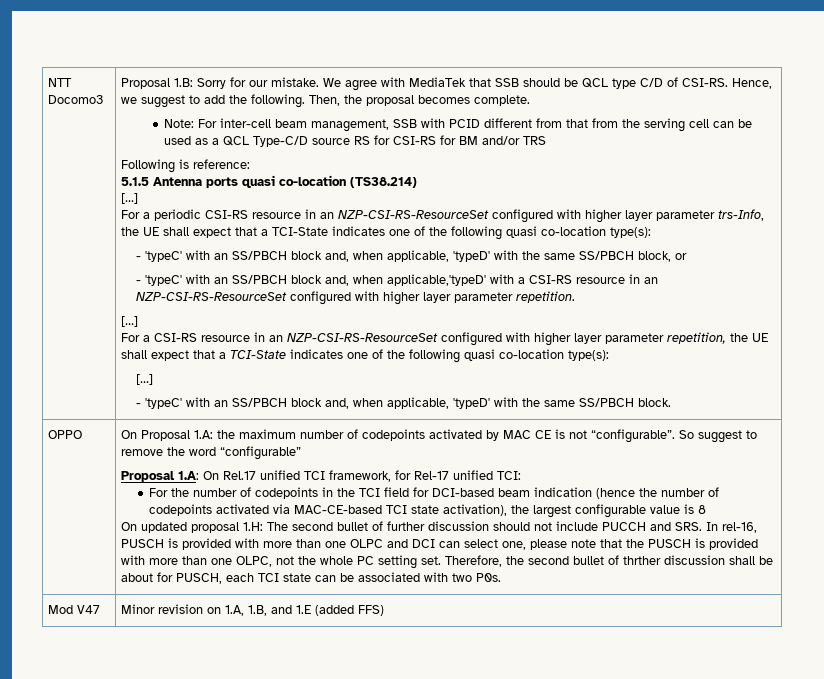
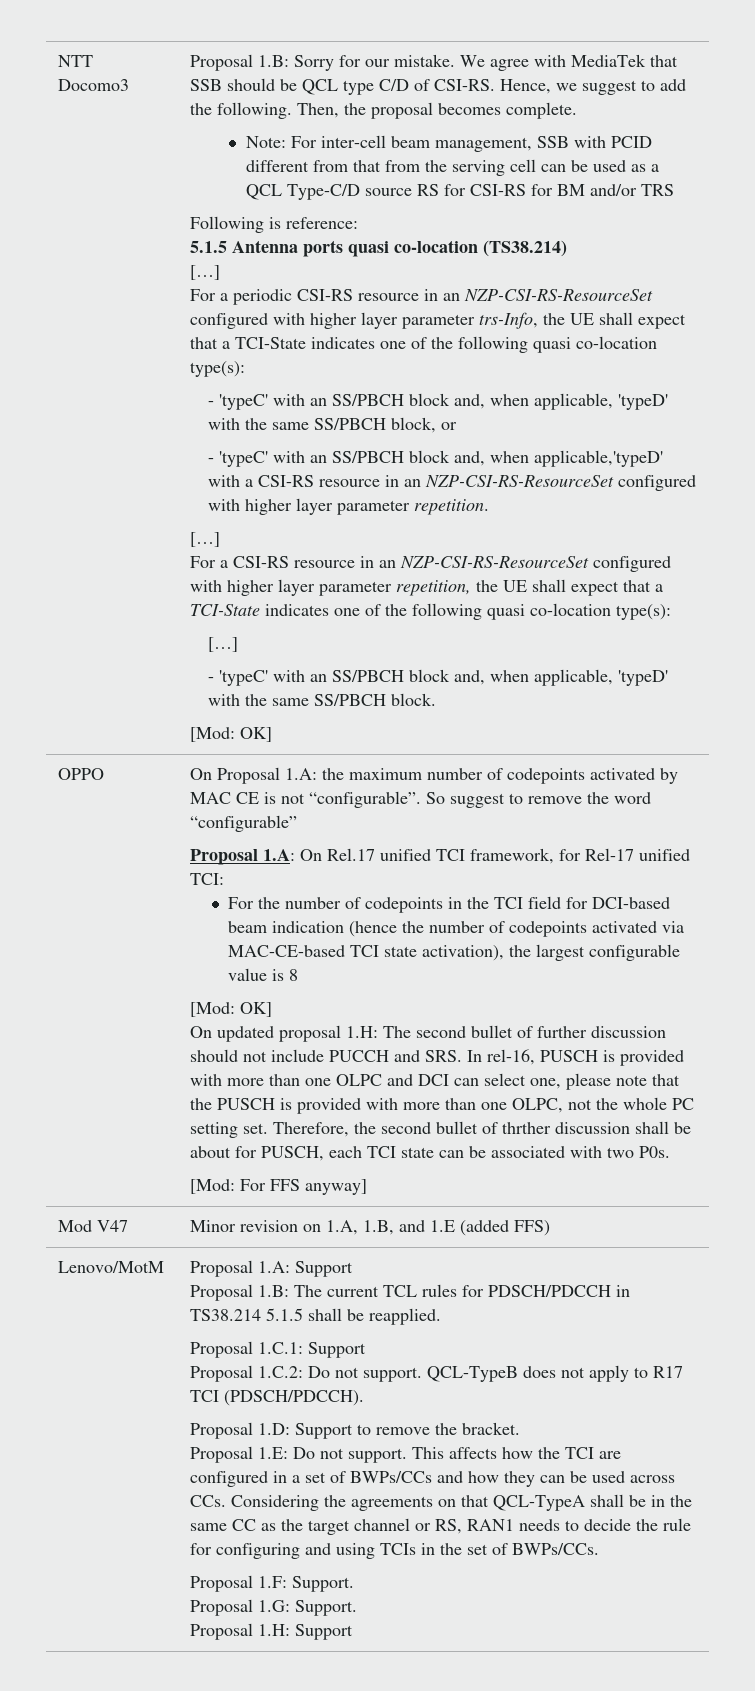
(671, 402) none -> [190,727,273,742] // [Mod: OK]
(707, 509) none -> [190,1002,273,1017] // [Mod: OK]
(501, 577) none -> [190,1179,368,1195] // [Mod: For FFS anyway]
(384, 610) none -> [58,1261,165,1273] [190,1260,354,1277] [190,1284,631,1301] [190,1308,442,1325] [190,1341,367,1358] [190,1365,684,1382] [190,1390,365,1406] [190,1422,521,1439] [190,1446,622,1463] [190,1471,676,1487] [190,1494,693,1511] [190,1518,692,1535] [190,1543,600,1559] [190,1575,355,1592] [190,1599,358,1616] [190,1623,354,1640] // Lenovo/MotM | Proposal 1.A: Support // Proposal 1.B: The current TCL rules for PDSCH/PDCCH in TS38.214 5.1.5 shall be reapplied. // Proposal 1.C.1: Support // Proposal 1.C.2: Do not support. QCL-TypeB does not apply to R17 TCI (PDSCH/PDCCH). // Proposal 1.D: Support to remove the bracket. // Proposal 1.E: Do not support. This affects how the TCI are configured in a set of BWPs/CCs and how they can be used across CCs. Considering the agreements on that QCL-TypeA shall be in the same CC as the target channel or RS, RAN1 needs to decide the rule for configuring and using TCIs in the set of BWPs/CCs. // Proposal 1.F: Support. // Proposal 1.G: Support. // Proposal 1.H: Support

